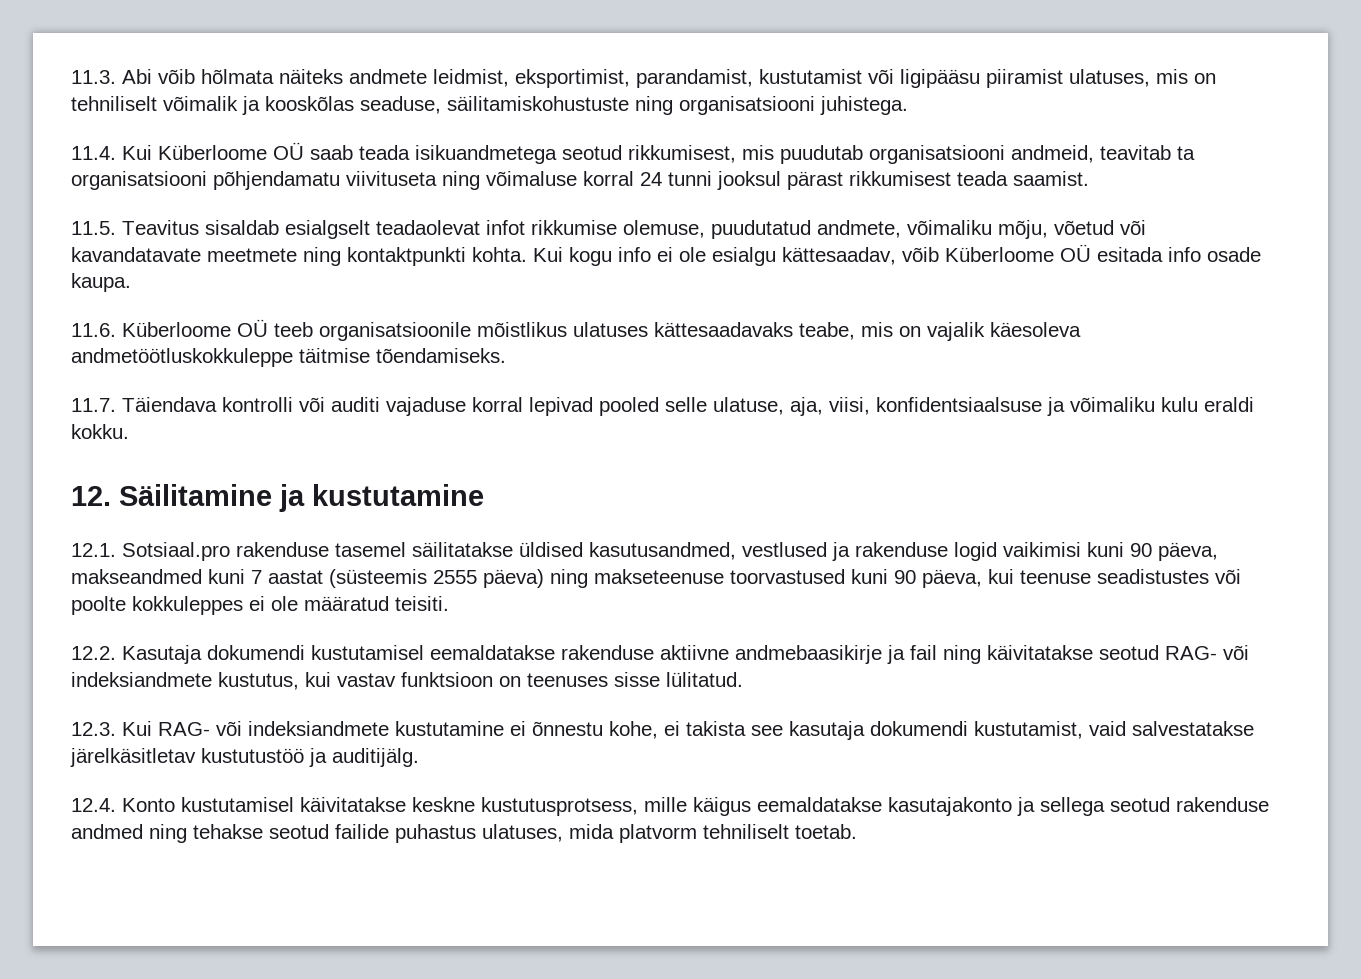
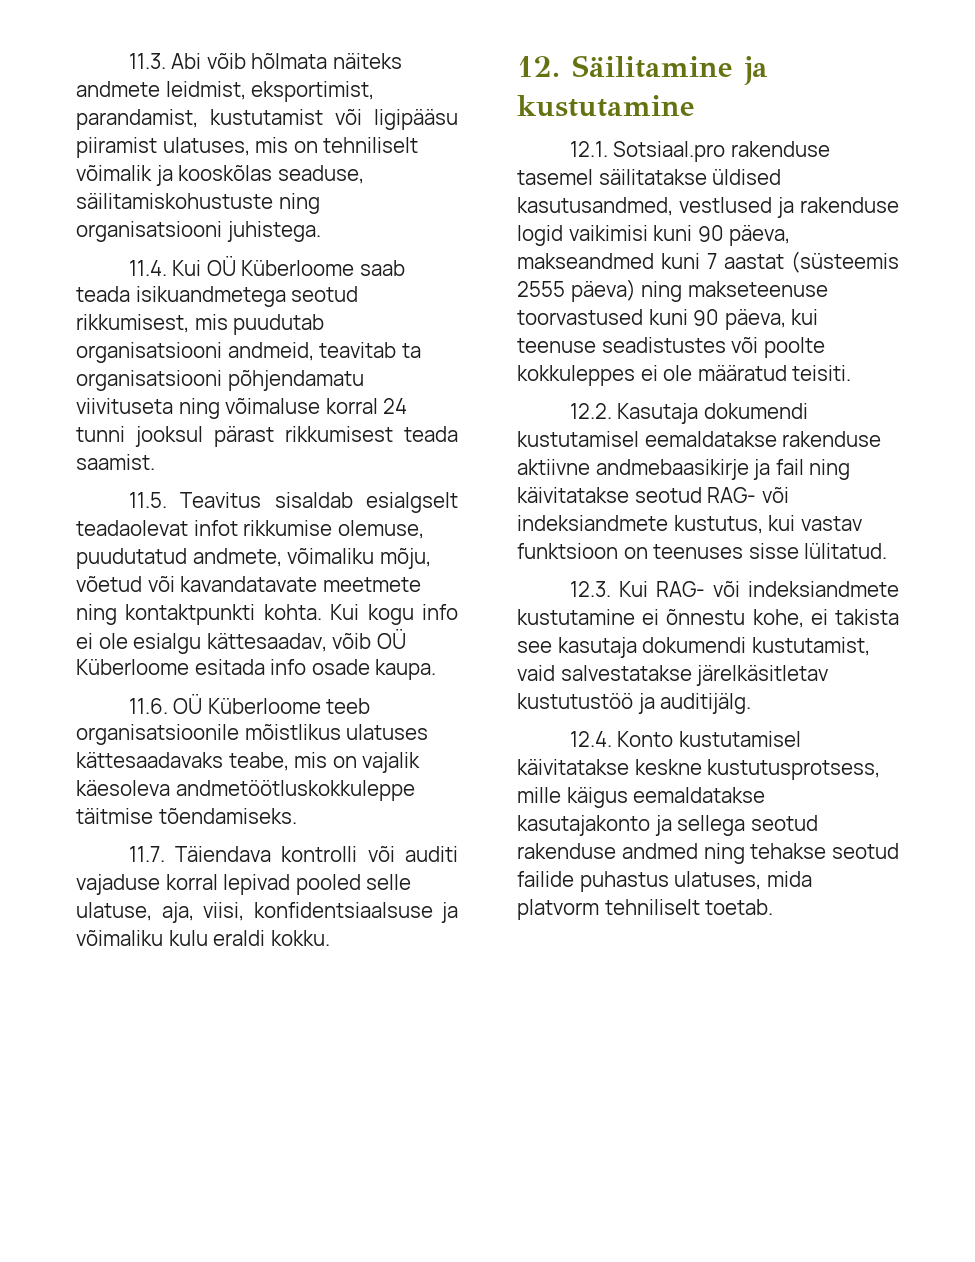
[158,142,304,160] Küberloome OÜ -> [206,256,355,276] OÜ Küberloome
[945,244,1091,262] Küberloome OÜ -> [376,629,406,649] [76,659,189,675] OÜ Küberloome
[122,319,268,337] Küberloome OÜ -> [173,694,321,714] OÜ Küberloome

